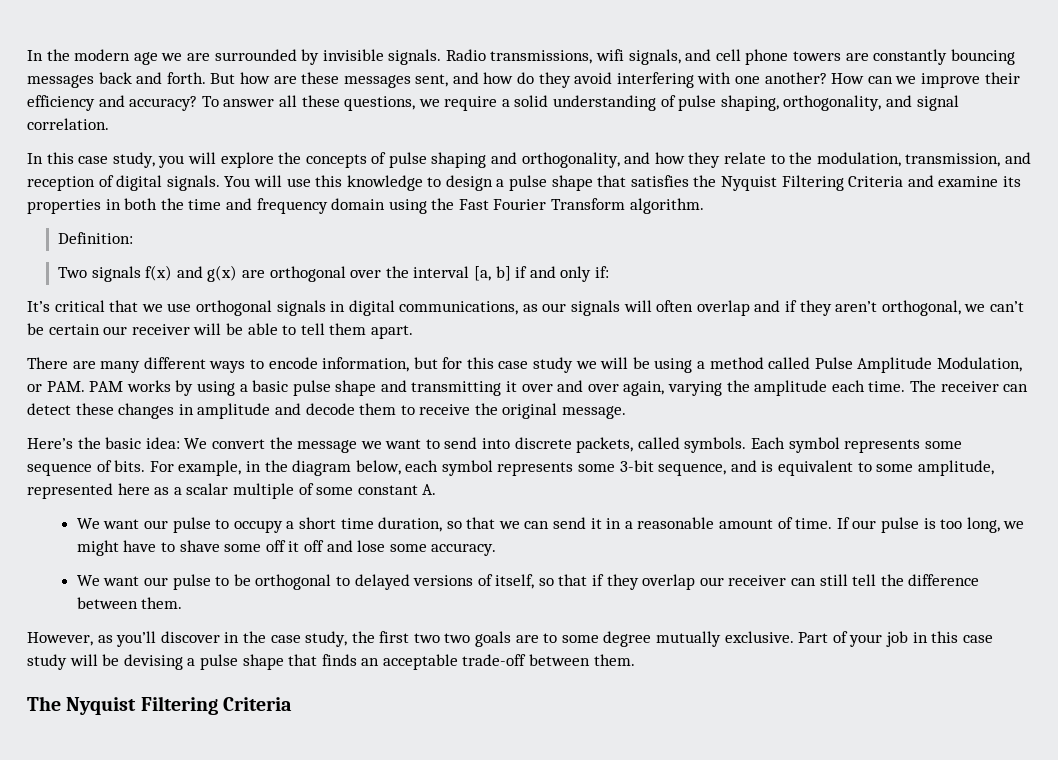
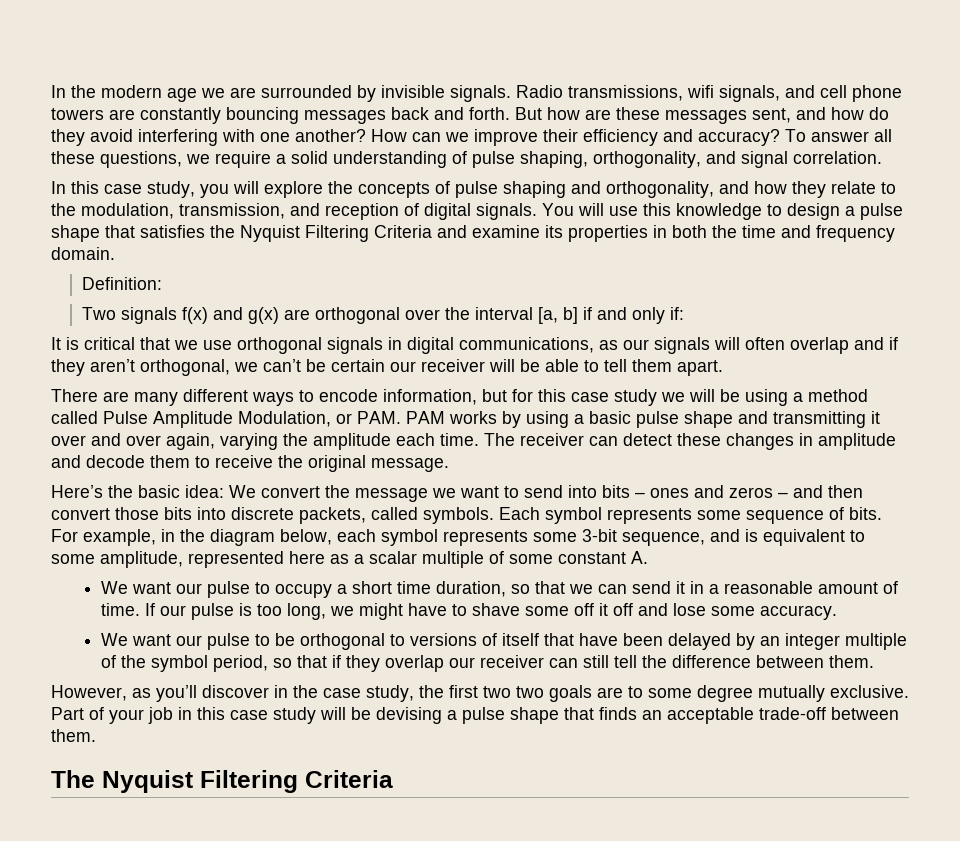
[331,198,704,214] domain using the Fast Fourier Transform algorithm. -> [51,247,115,260] domain.
[27,301,50,312] It’s -> [51,337,79,350] It is
(511, 443) none -> [602,485,863,498] [51,507,226,520] bits – ones and zeros – and then convert those bits into
[354,574,410,590] delayed -> (406, 640) none
[495,574,535,589] itself, -> [502,633,908,650] [101,655,269,672] itself that have been delayed by an integer multiple of the symbol period,

